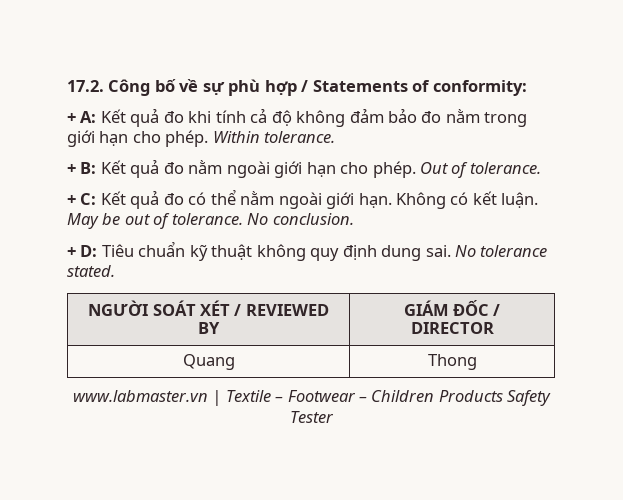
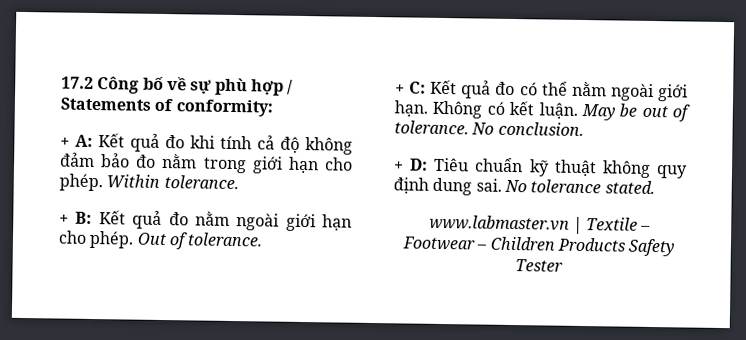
[67,80,104,92] 17.2. -> [61,76,94,89] 17.2
[88,300,329,316] [198,322,220,334] [403,300,501,316] [410,322,494,334] [182,354,235,370] [427,354,477,370] // NGƯỜI SOÁT XÉT / REVIEWED BY | GIÁM ĐỐC / DIRECTOR // Quang | Thong -> (655, 187) none

